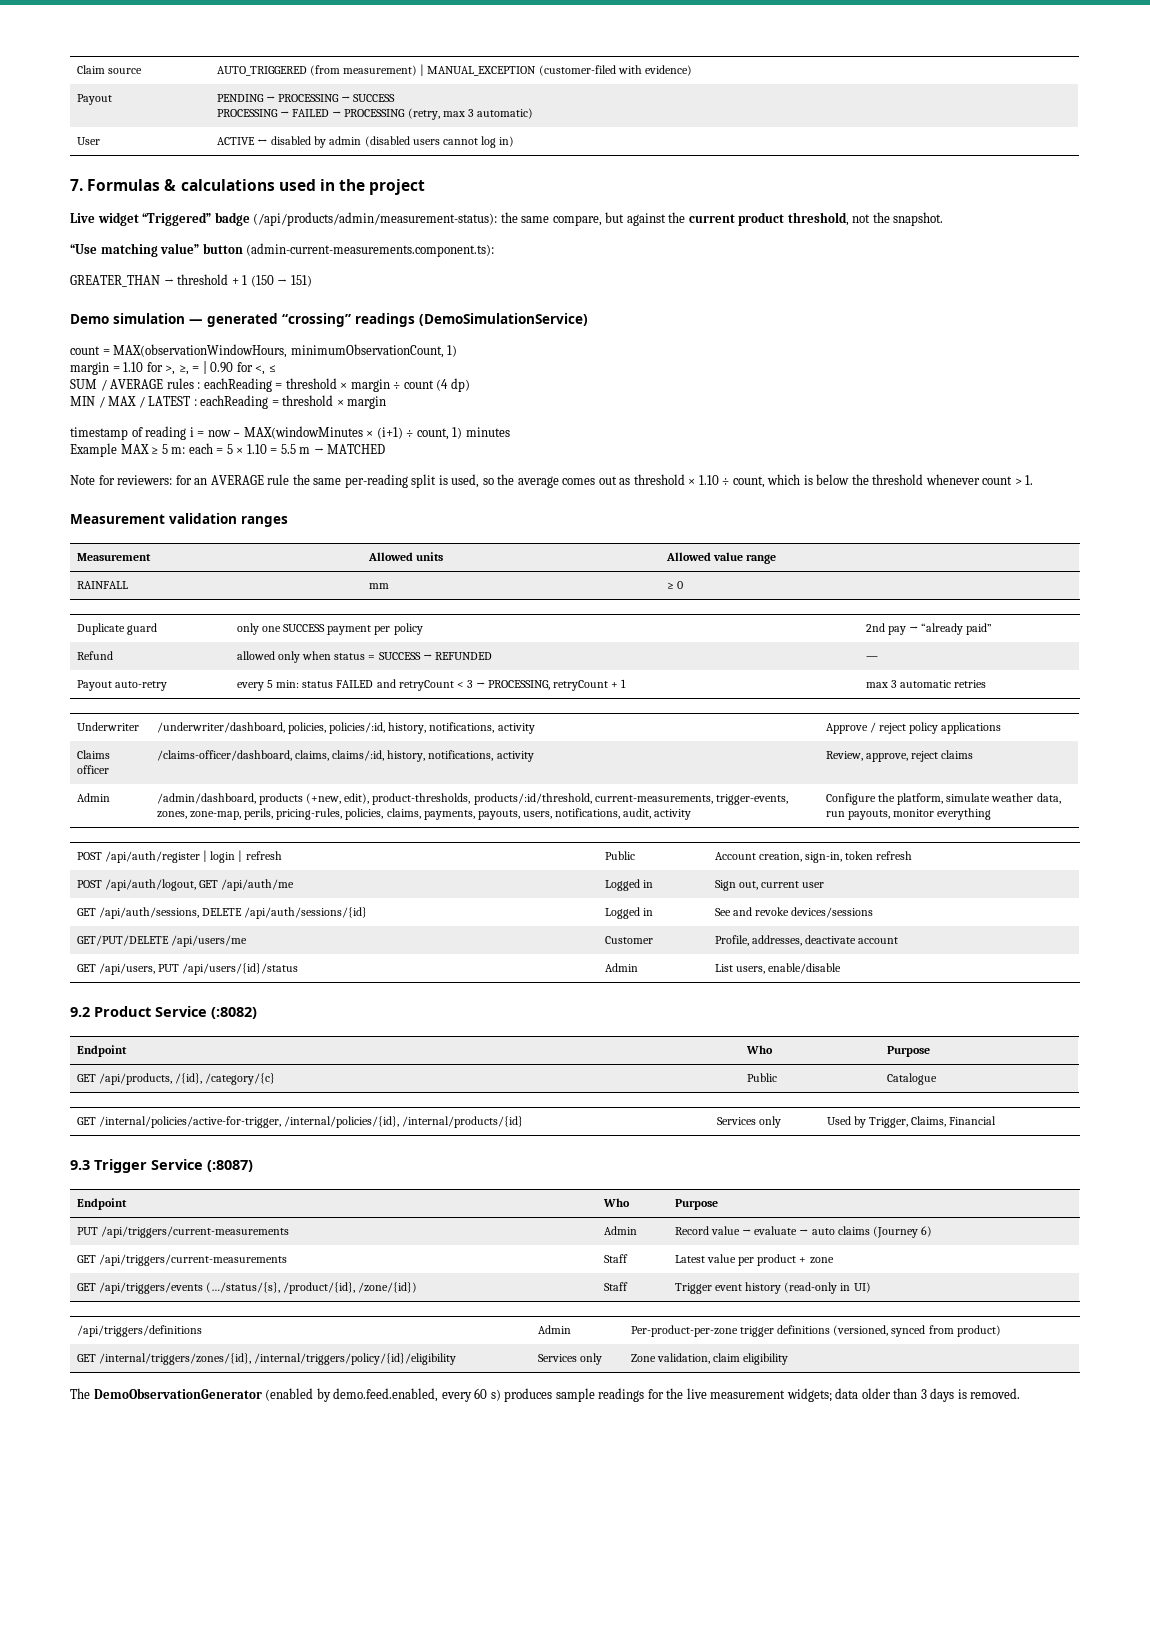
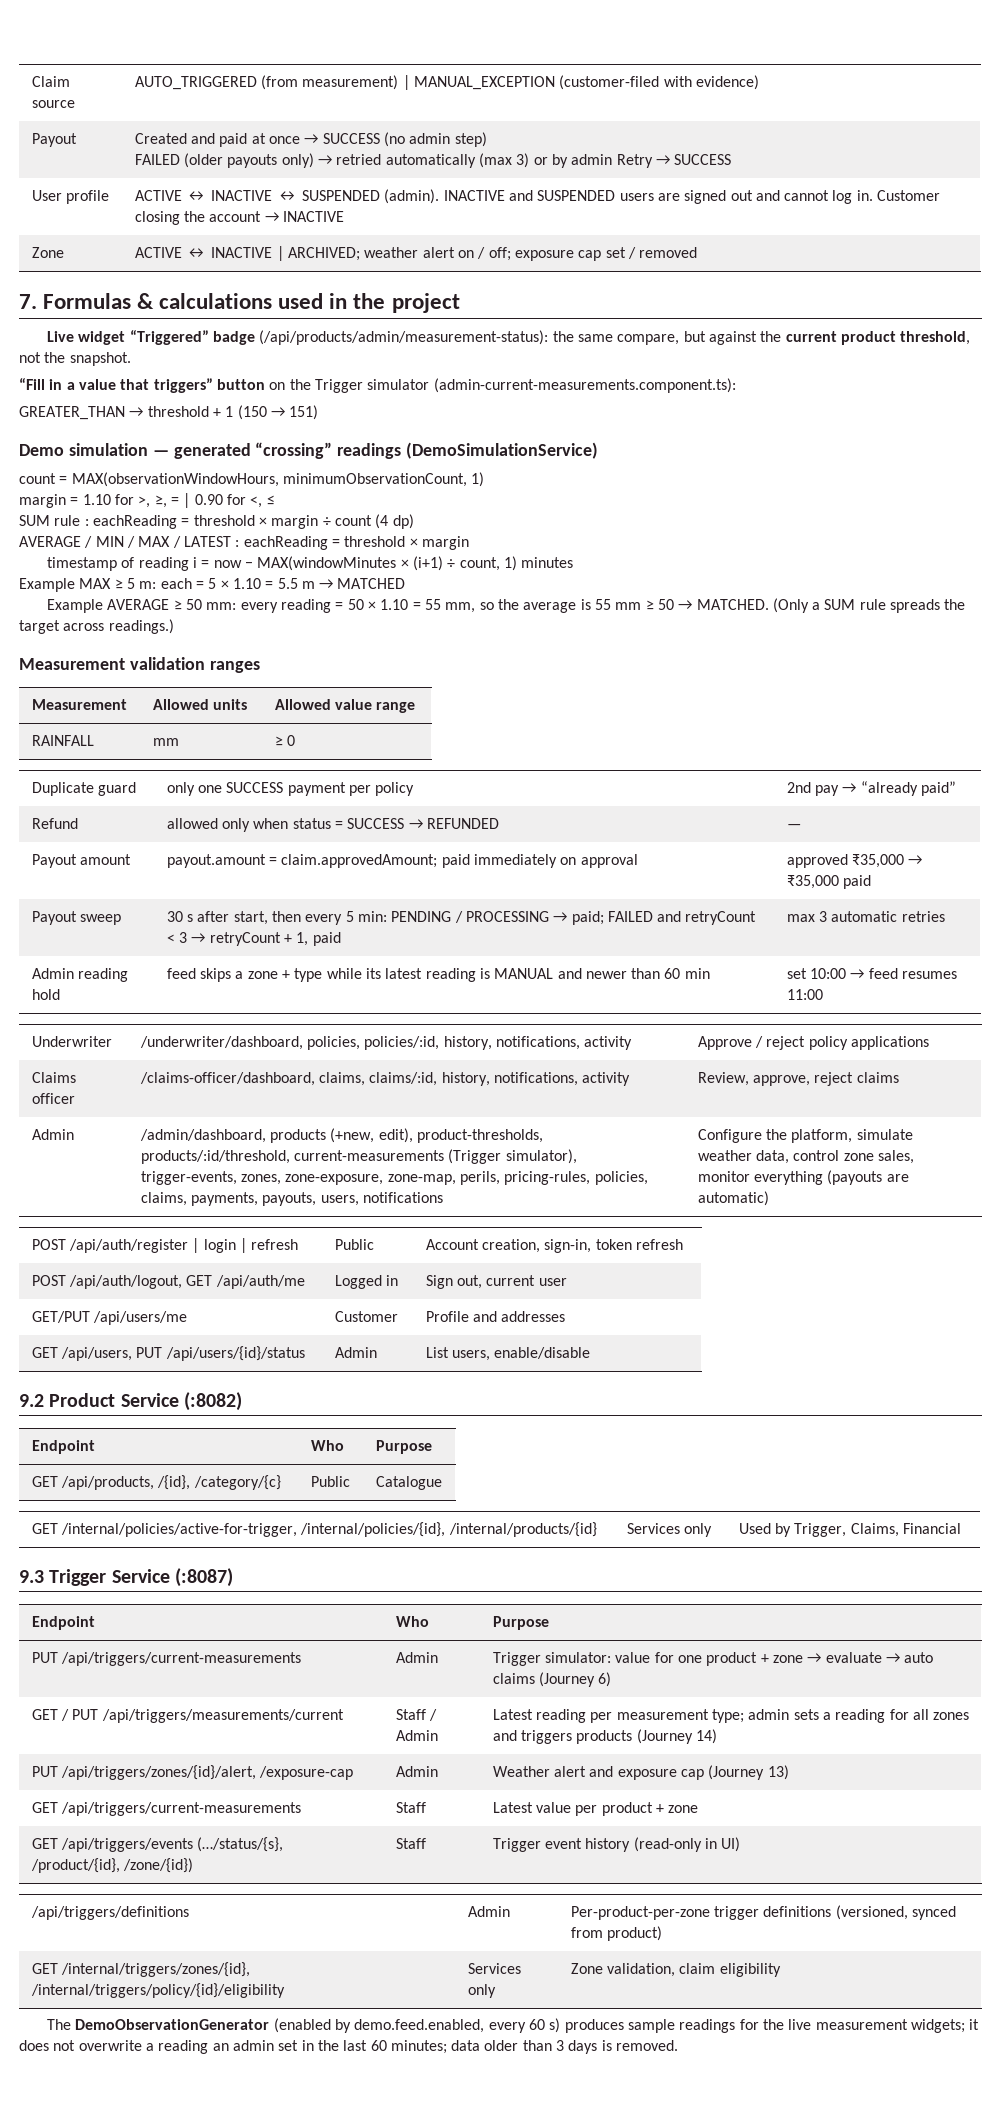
[216,94,396,102] [216,108,533,120] PENDING → PROCESSING → SUCCESS // PROCESSING → FAILED → PROCESSING (retry, max 3 automatic) -> [134,132,487,147] [134,153,732,168] Created and paid at once → SUCCESS (no admin step) // FAILED (older payouts only) → retried automatically (max 3) or by admin Retry → SUCCESS
[216,136,514,148] | ACTIVE ↔ disabled by admin (disabled users cannot log in) -> [65,190,109,204] [134,189,941,204] [134,211,344,225] [31,247,64,258] [134,246,698,261] profile | ACTIVE ↔ INACTIVE ↔ SUSPENDED (admin). INACTIVE and SUSPENDED users are signed out and cannot log in. Customer closing the account → INACTIVE // Zone | ACTIVE ↔ INACTIVE | ARCHIVED; weather alert on / off; exposure cap set / removed
[70,243,243,257] “Use matching value” button -> [19,378,430,393] “Fill in a value that triggers” button on the Trigger simulator
[100,378,194,391] / AVERAGE rules -> [54,515,81,526] rule
(470, 385) none -> [19,536,93,548] AVERAGE /
[70,474,1034,488] Note for reviewers: for an AVERAGE rule the same per-reading split is used, so the average comes out as threshold × 1.10 ÷ count, which is below the threshold whenever count > 1. -> [47,598,966,613] [19,619,174,634] Example AVERAGE ≥ 50 mm: every reading = 50 × 1.10 = 55 mm, so the average is 55 mm ≥ 50 → MATCHED. (Only a SUM rule spreads the target across readings.)
[115,681,168,691] [236,680,334,691] auto-retry | every 5 min: status -> [79,854,131,865] [166,854,638,868] [786,854,923,868] [786,875,871,889] [31,911,121,925] [166,911,604,925] amount | payout.amount = claim.approvedAmount; paid immediately on approval | approved ₹35,000 → ₹35,000 paid // Payout sweep | 30 s after start, then every 5 min: PENDING / PROCESSING → paid;
[488,680,551,690] PROCESSING, -> (206, 938) none
[621,679,627,688] 1 -> [296,932,341,946] 1, paid
(987, 684) none -> [31,968,128,982] [31,989,60,1000] [166,968,710,982] [786,968,957,979] [786,989,823,1000] // Admin reading hold | feed skips a zone + type while its latest reading is MANUAL and newer than 60 min | set 10:00 → feed resumes 11:00
[594,795,713,804] current-measurements, -> [293,1149,577,1164] current-measurements (Trigger simulator),
(187, 815) none -> [285,1174,384,1185] zone-exposure,
[554,808,692,820] notifications, audit, activity -> [362,1192,443,1203] notifications
[825,810,891,820] run payouts, -> [793,1150,914,1164] control zone sales,
(992, 814) none -> [827,1170,909,1185] [697,1191,769,1206] (payouts are automatic)
[76,907,368,919] [604,907,654,919] [714,907,874,918] [76,935,248,947] [604,936,653,944] [714,935,899,946] GET /api/auth/sessions, DELETE /api/auth/sessions/{id} | Logged in | See and revoke devices/sessions // GET/PUT/DELETE /api/users/me | Customer | Profile, addresses, deactivate account -> [31,1311,187,1325] [334,1311,398,1322] [425,1311,566,1322] GET/PUT /api/users/me | Customer | Profile and addresses
[674,1226,741,1235] Record value -> [492,1652,803,1666] Trigger simulator: value for one product + zone
(932, 1231) none -> [31,1709,344,1723] [395,1709,437,1721] [395,1730,438,1741] [492,1709,970,1723] [492,1729,717,1744] [31,1765,354,1780] [395,1766,438,1777] [492,1765,789,1780] // GET / PUT /api/triggers/measurements/current | Staff / Admin | Latest reading per measurement type; admin sets a reading for all zones and triggers products (Journey 14) // PUT /api/triggers/zones/{id}/alert, /exposure-cap | Admin | Weather alert and exposure cap (Journey 13)
(832, 1395) none -> [969,2019,980,2030] [19,2040,447,2054] it does not overwrite a reading an admin set in the last 60 minutes;

